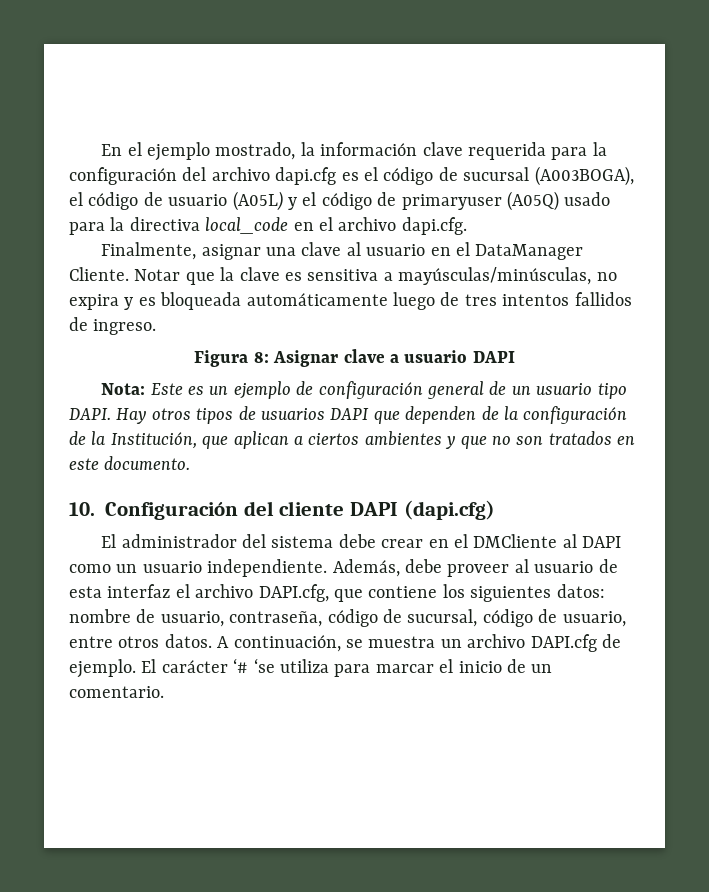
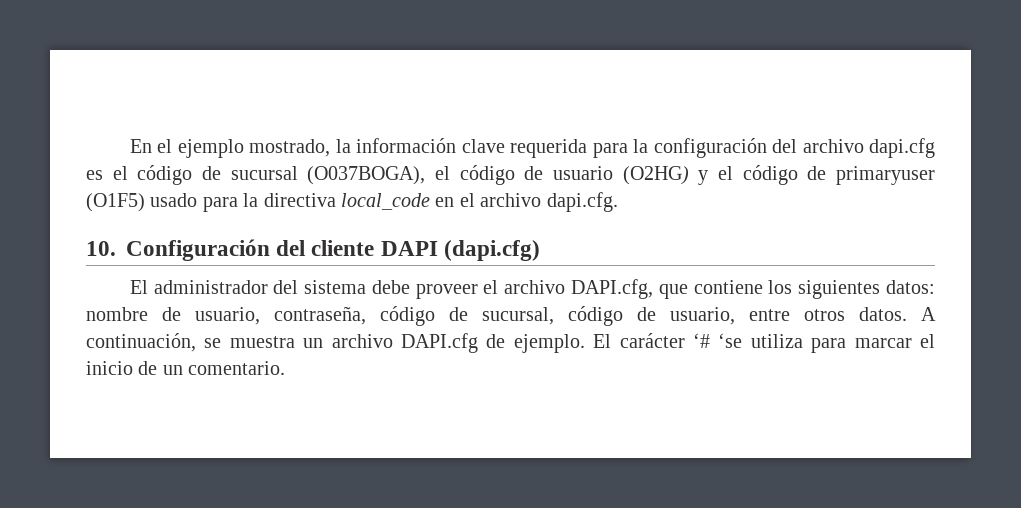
[534,166,634,186] (A003BOGA), -> [307,166,426,185] (O037BOGA),
[232,191,283,211] (A05L) -> [622,166,689,185] (O2HG)
[507,191,559,211] (A05Q) -> [86,193,145,212] (O1F5)
[101,242,584,260] [69,267,617,285] [69,292,632,310] [69,317,157,335] [194,349,515,367] [101,381,627,399] [69,406,628,424] [69,431,636,449] [69,456,191,470] // Finalmente, asignar una clave al usuario en el DataManager Cliente. Notar que la clave es sensitiva a mayúsculas/minúsculas, no expira y es bloqueada automáticamente luego de tres intentos fallidos de ingreso. // Figura 8: Asignar clave a usuario DAPI // Nota: Este es un ejemplo de configuración general de un usuario tipo DAPI. Hay otros tipos de usuarios DAPI que dependen de la configuración de la Institución, que aplican a ciertos ambientes y que no son tratados en este documento. -> (618, 202) none
[381,534,622,548] [69,559,618,577] [69,584,171,598] crear en el DMCliente al DAPI como un usuario independiente. Además, debe proveer al usuario de esta interfaz -> [415,284,478,299] proveer

